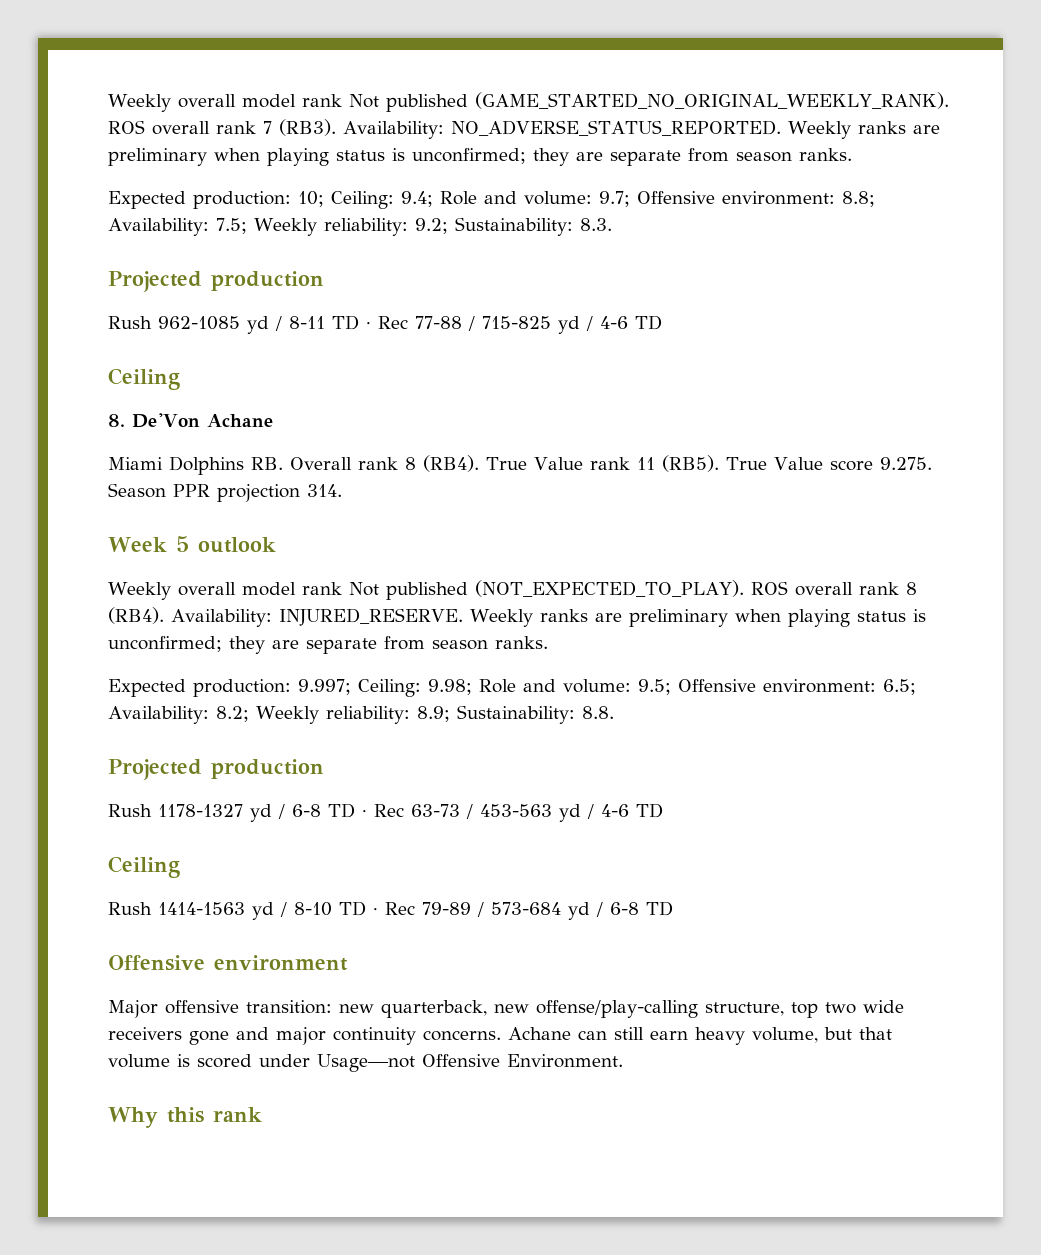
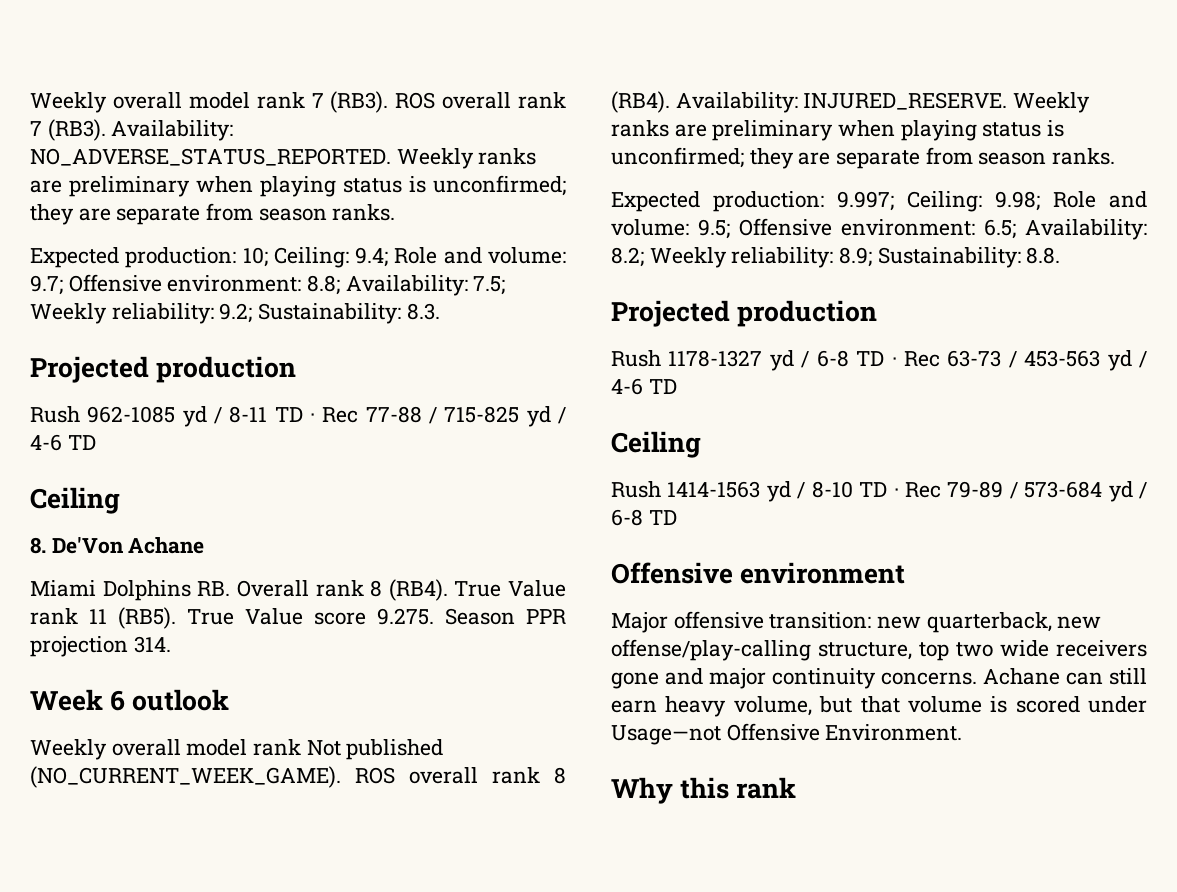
[108,92,949,112] Weekly overall model rank Not published (GAME_STARTED_NO_ORIGINAL_WEEKLY_RANK). -> [30,91,389,113] Weekly overall model rank 7 (RB3).
[175,536,189,552] 5 -> [110,690,126,711] 6
[474,580,744,597] (NOT_EXPECTED_TO_PLAY). -> [30,766,341,788] (NO_CURRENT_WEEK_GAME).

